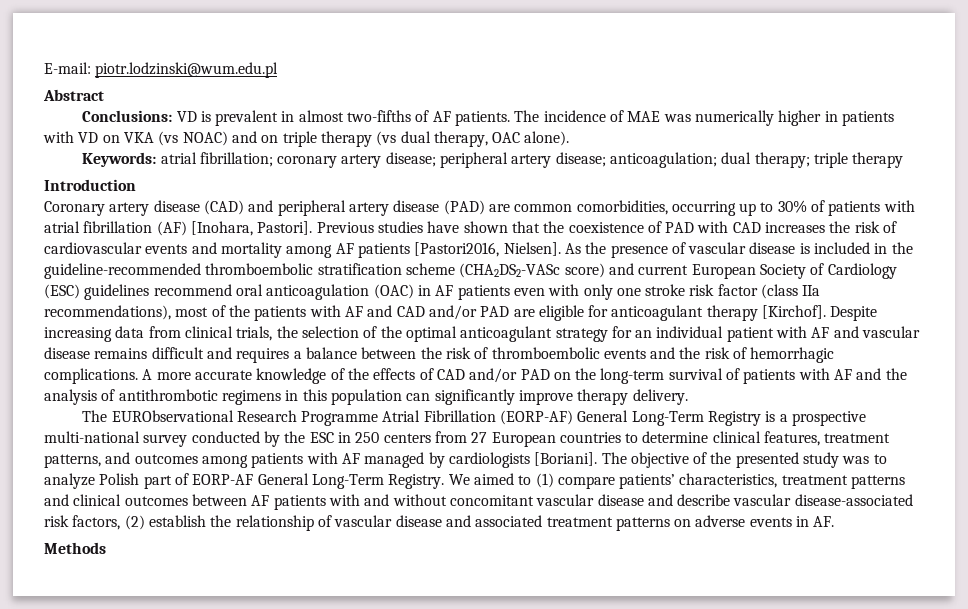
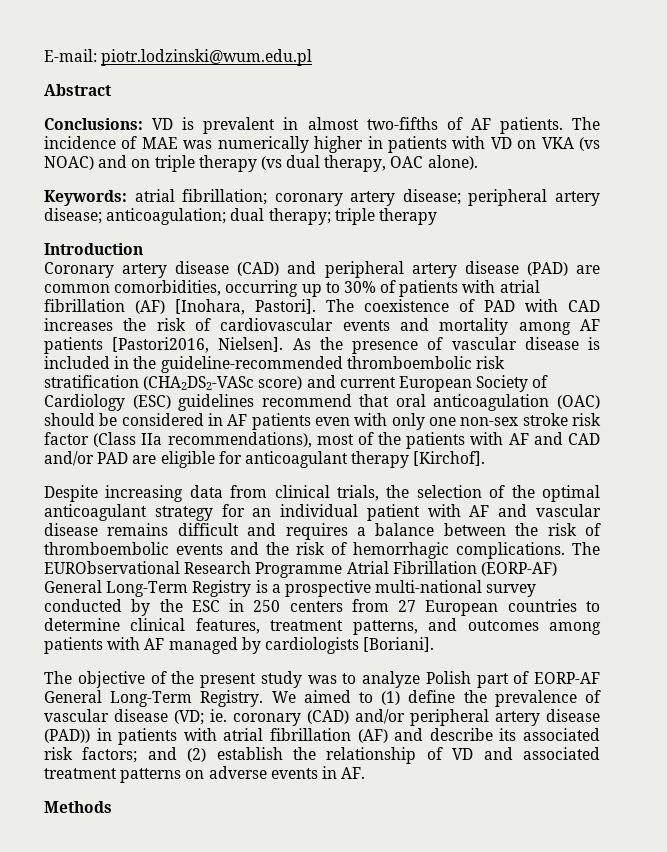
[316,221,565,233] Previous studies have shown that the -> [326,299,354,312] The
[317,263,455,275] stratification scheme -> [475,356,505,369] [44,375,139,388] risk stratification
(232, 290) none -> [359,394,390,407] that
(414, 291) none -> [44,413,204,426] should be considered
(641, 292) none -> [460,417,519,426] non-sex
[761,284,799,299] (class -> [93,432,137,447] (Class
(827, 312) none -> (486, 458) //
[142,368,907,384] [44,389,688,405] A more accurate knowledge of the effects of CAD and/or PAD on the long-term survival of patients with AF and the analysis of antithrombotic regimens in this population can significantly improve therapy delivery. // -> (565, 550) none
(598, 459) none -> (435, 644) //
[735,452,799,468] presented -> [200,673,256,688] present
[557,473,906,489] [44,494,913,510] [44,515,121,530] compare patients’ characteristics, treatment patterns and clinical outcomes between AF patients with and without concomitant vascular disease and describe vascular disease-associated risk factors, -> [408,690,601,707] [44,709,600,726] [44,728,601,745] [44,747,177,763] define the prevalence of vascular disease (VD; ie. coronary (CAD) and/or peripheral artery disease (PAD)) in patients with atrial fibrillation (AF) and describe its associated risk factors; and
[334,515,442,527] vascular disease -> [452,748,474,760] VD

